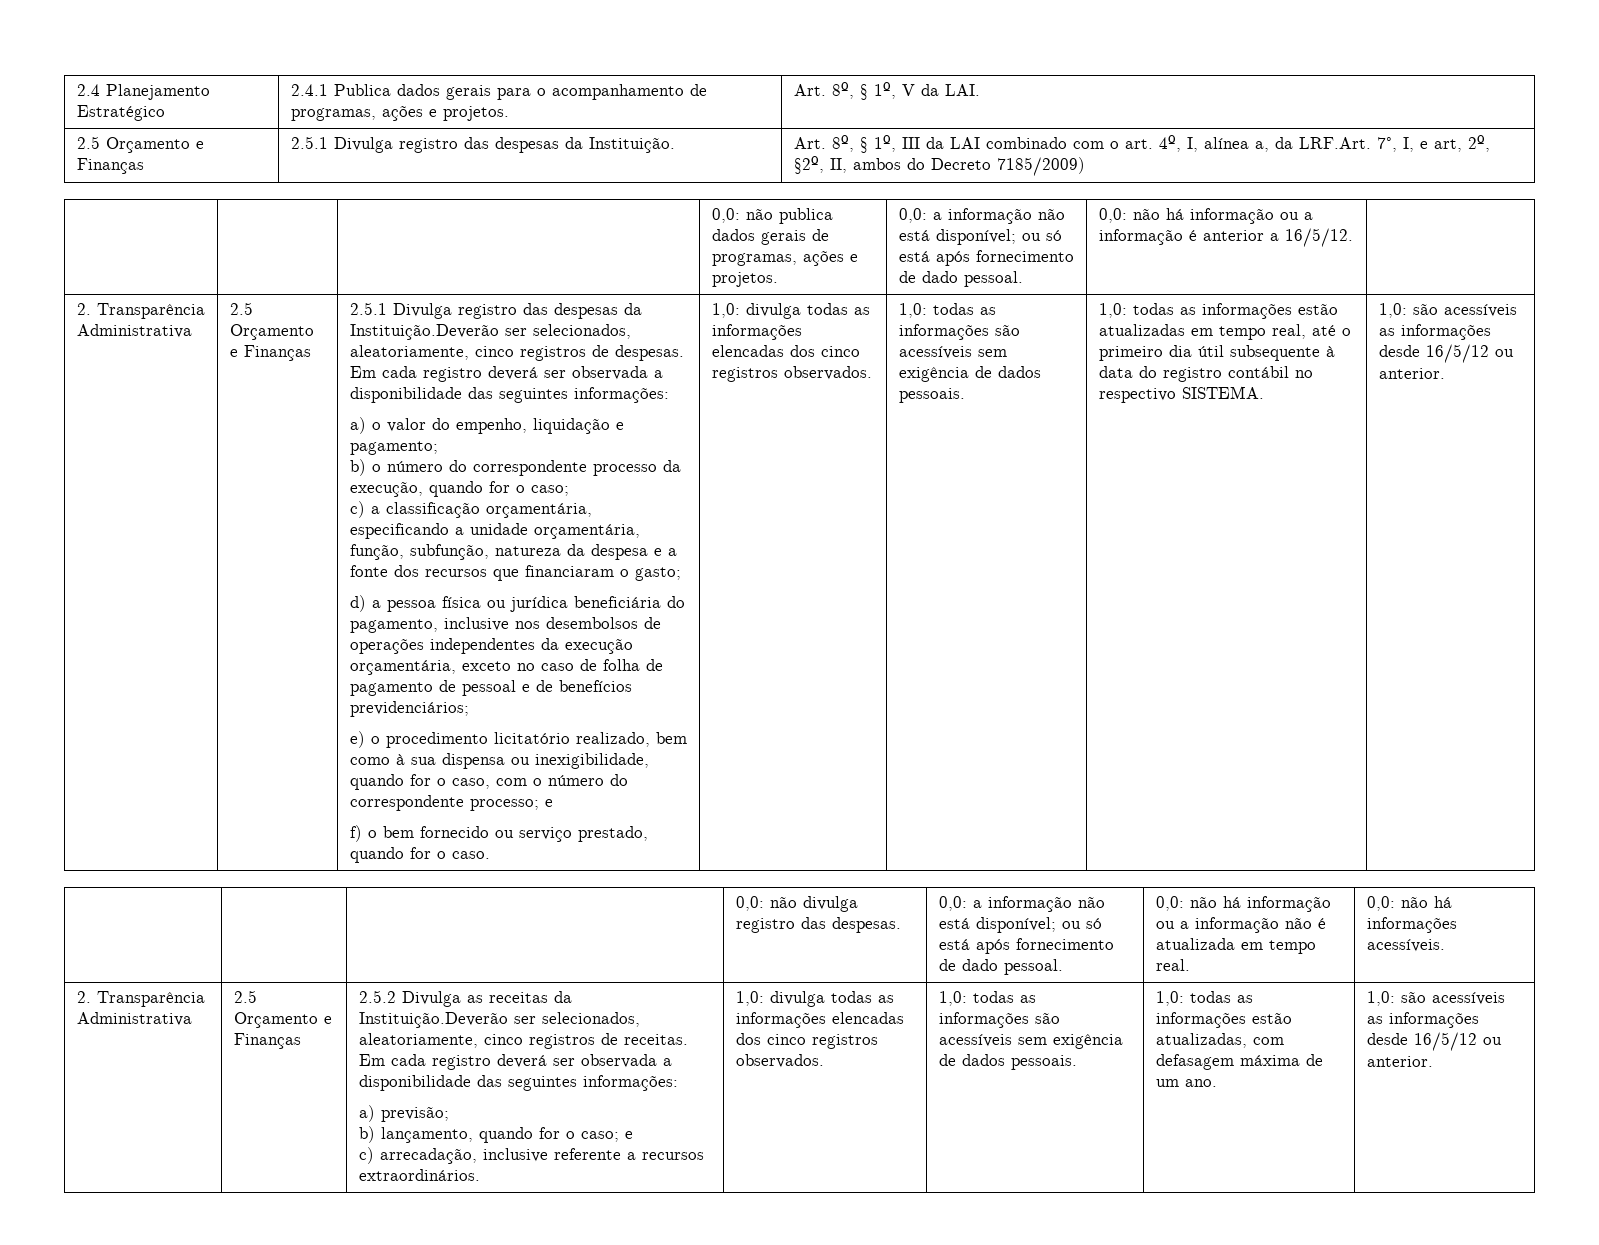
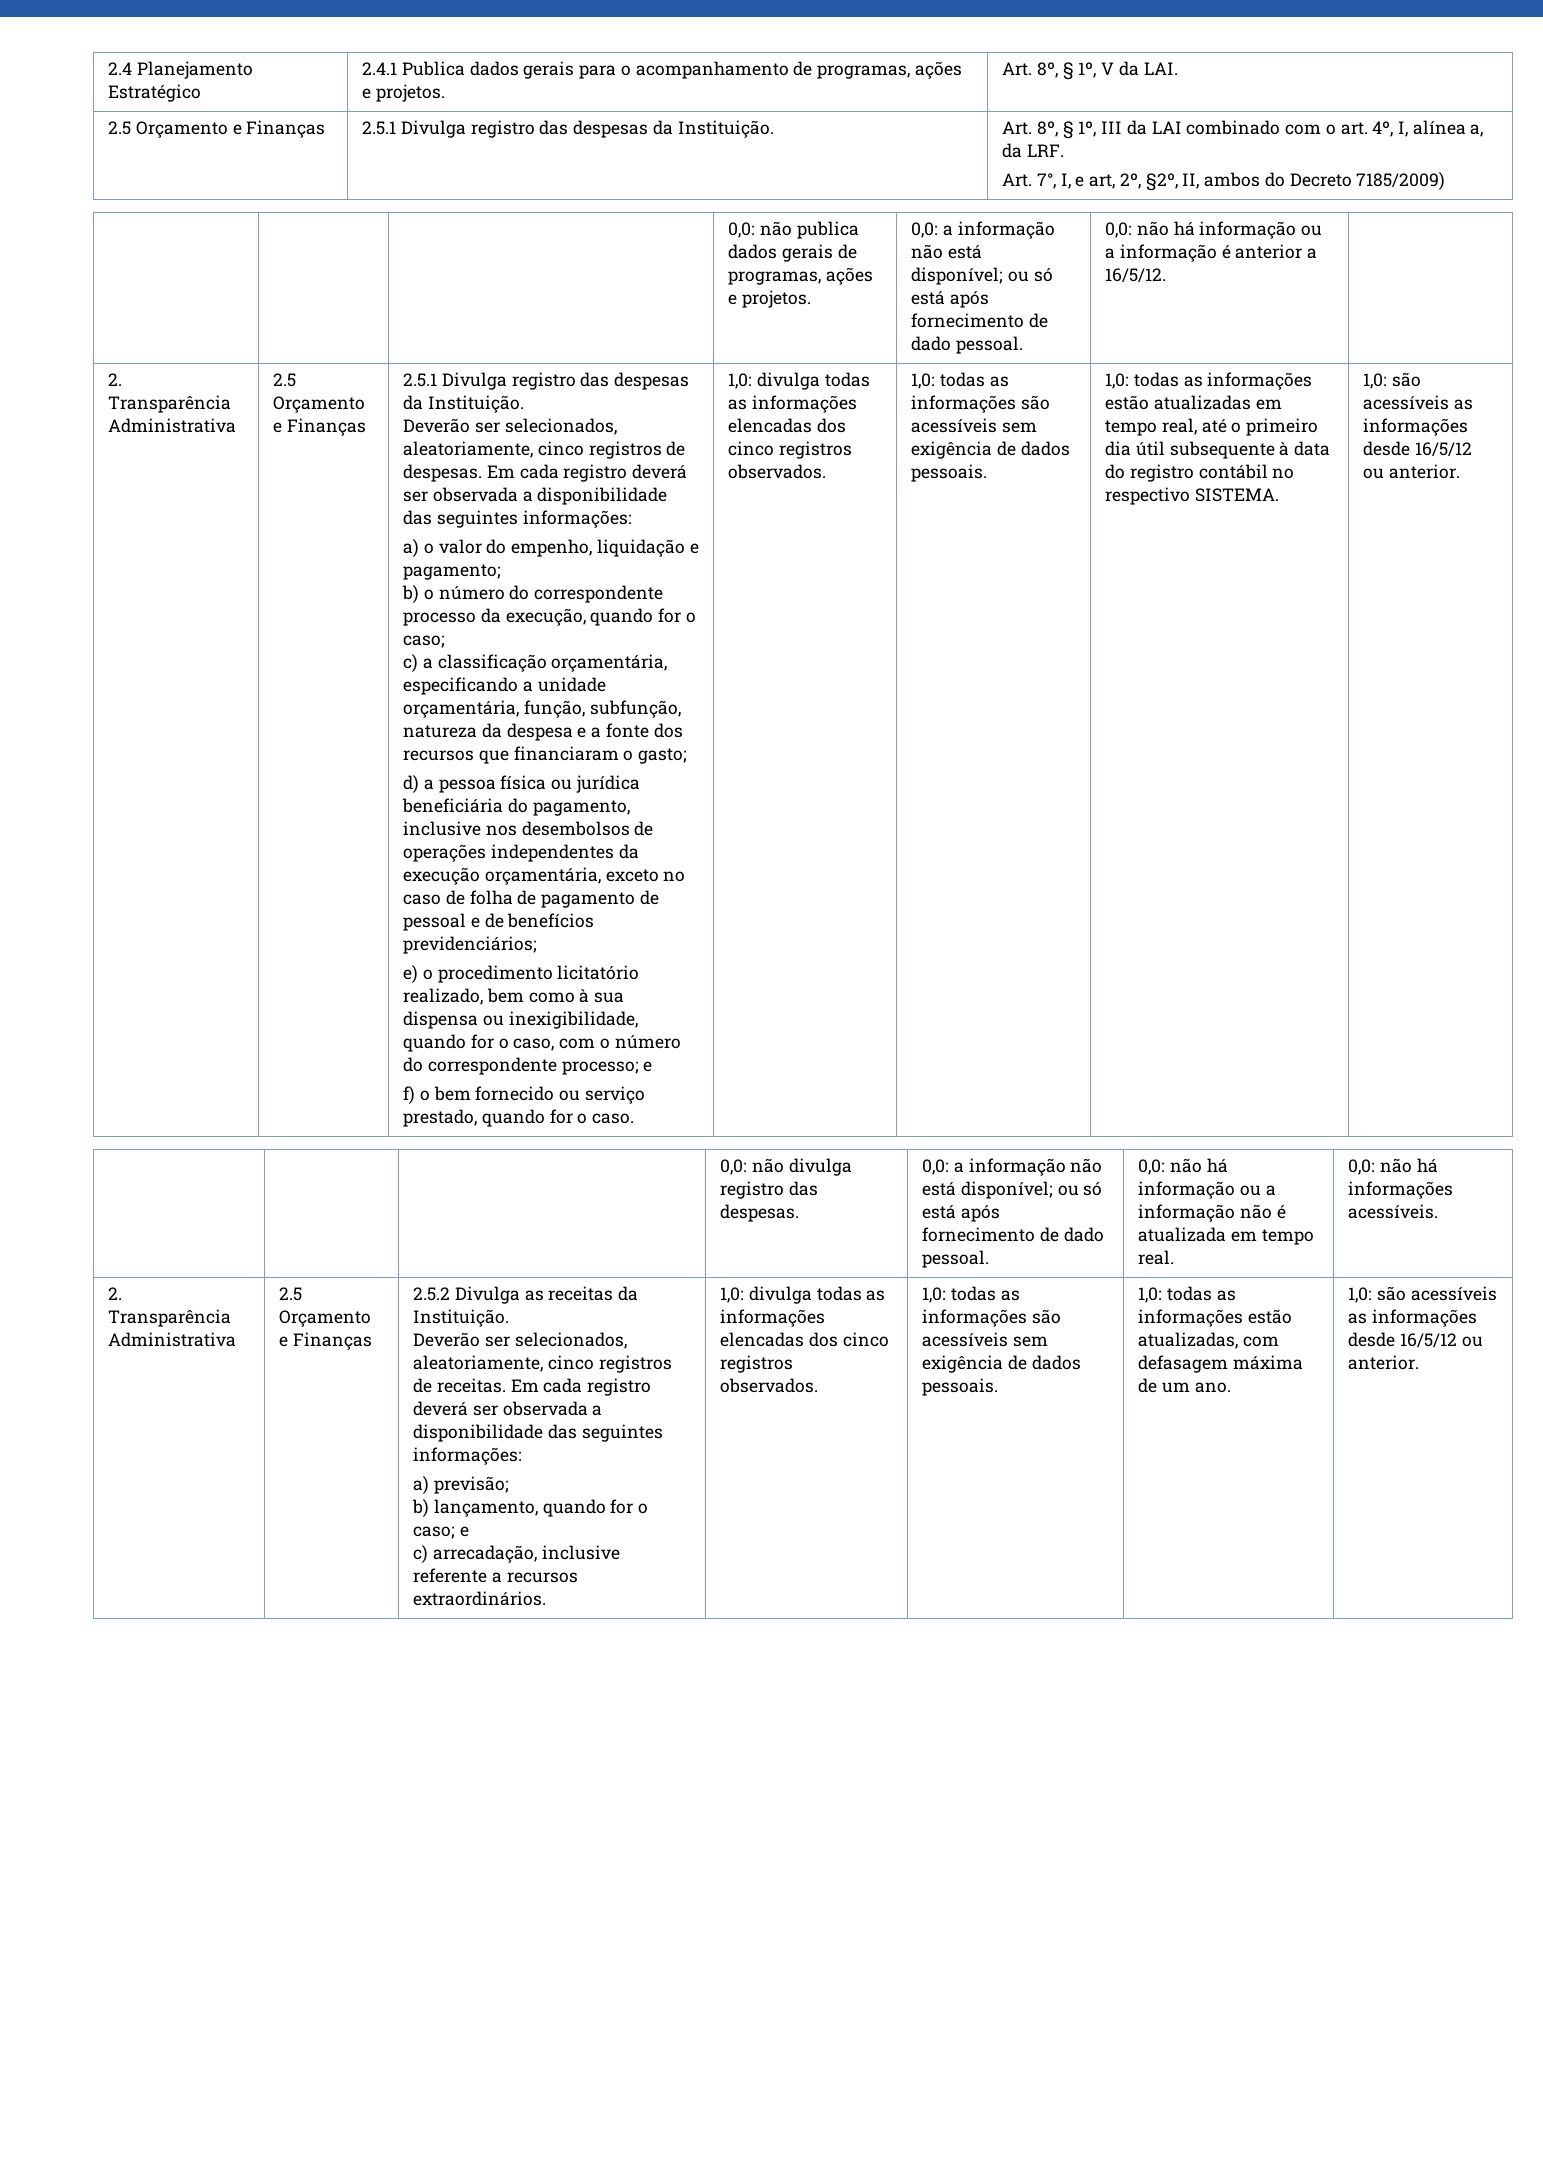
[1298,137,1371,149] LRF.Art. -> [1027,144,1065,157] [1002,173,1033,187] LRF. // Art.
[349,324,499,340] Instituição.Deverão -> [428,395,525,413] [403,418,471,433] Instituição. // Deverão
[358,1012,508,1028] Instituição.Deverão -> [413,1309,510,1327] [413,1332,481,1347] Instituição. // Deverão

